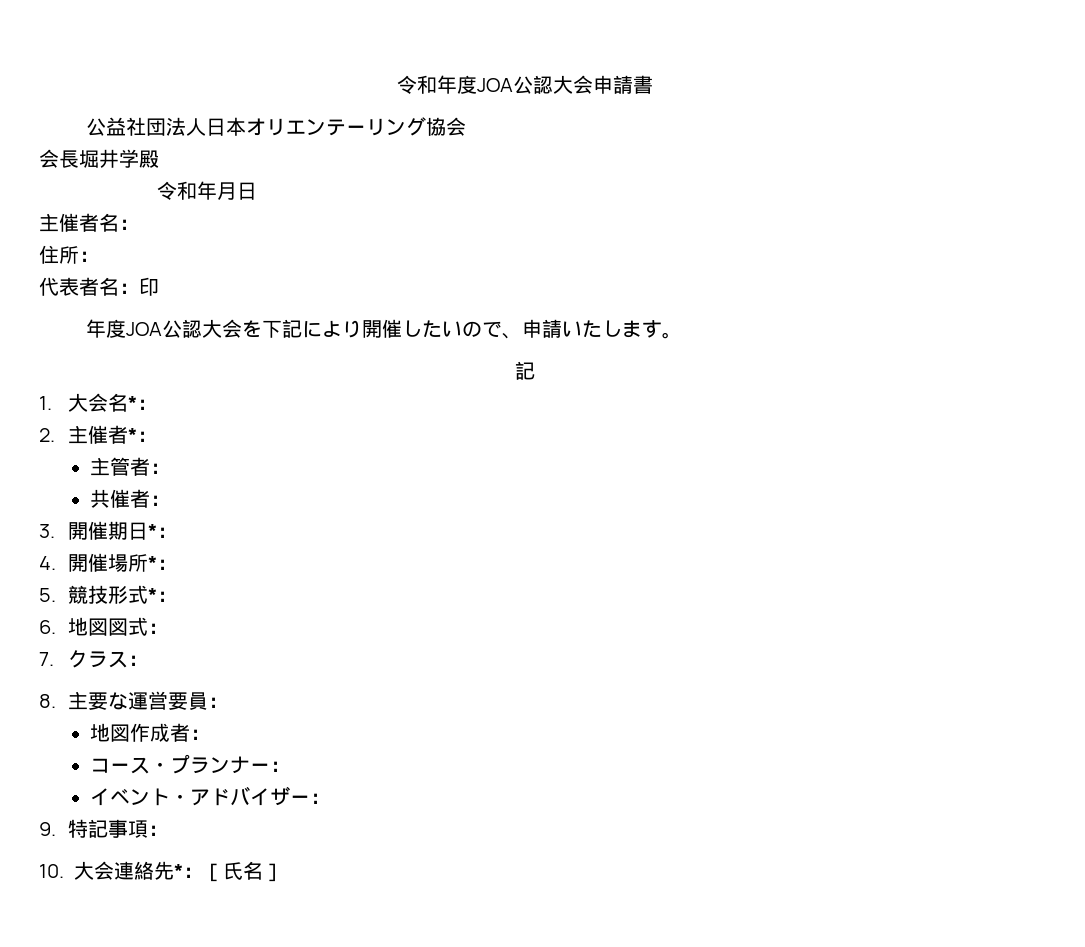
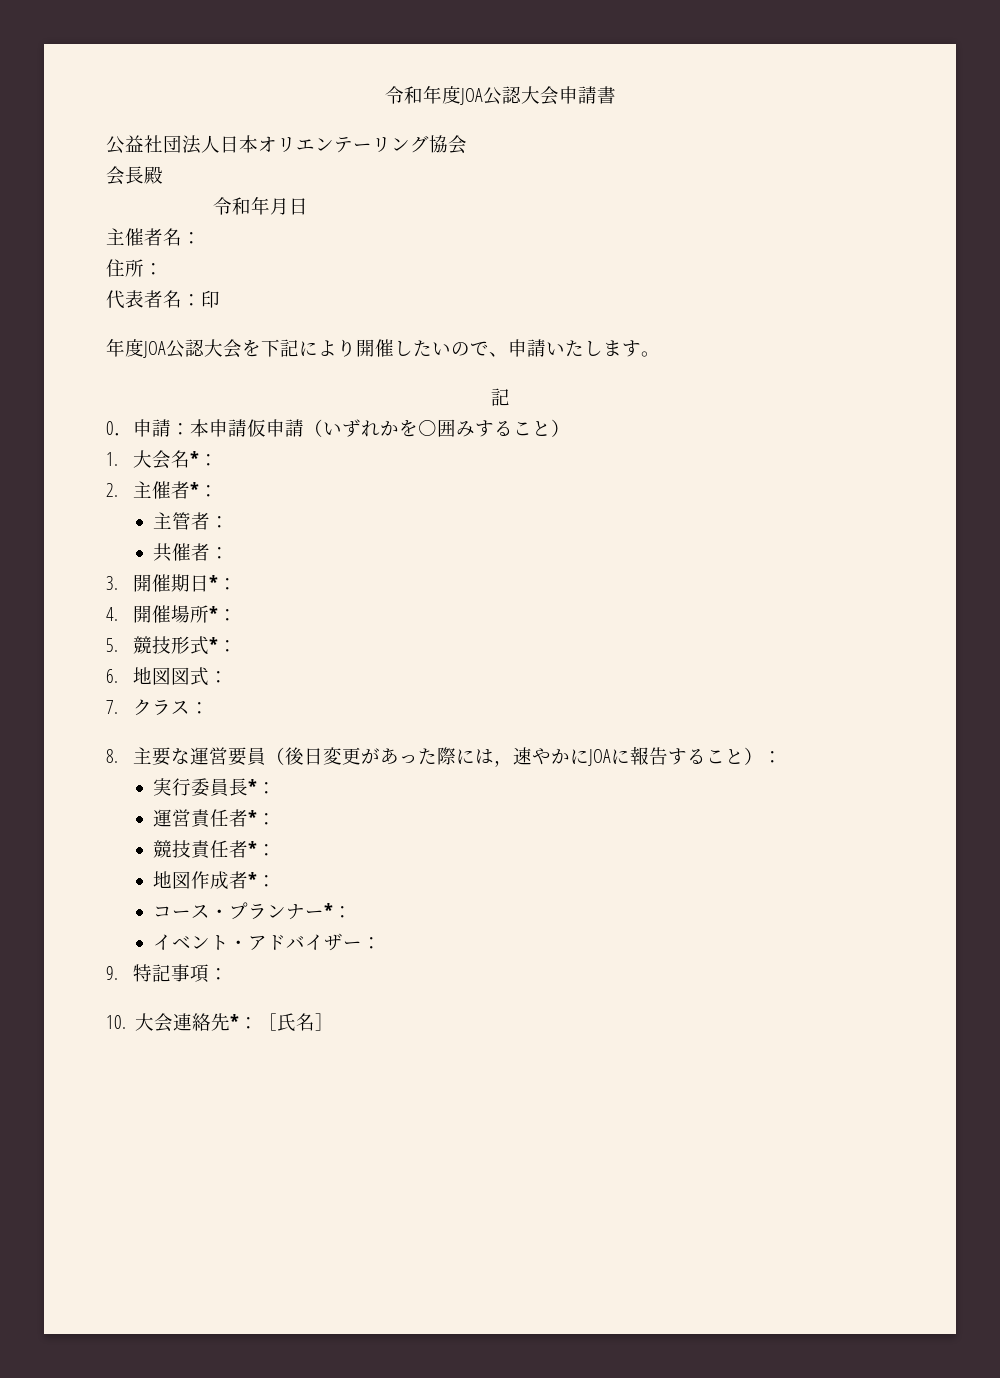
[79,149,139,168] 堀井学 -> (144, 175) none
(535, 370) none -> [106,419,570,437] // 0．申請：本申請仮申請（いずれかを○囲みすること）
(209, 701) none -> [265,746,782,767] [153,778,277,797] [153,809,277,828] [153,840,258,859] （後日変更があった際には，速やかにJOAに報告すること）： // 実行委員長*： // 運営責任者*： // 競技責任者*
(191, 732) none -> [248,872,258,887] *
(271, 767) none -> [324,903,334,918] *

